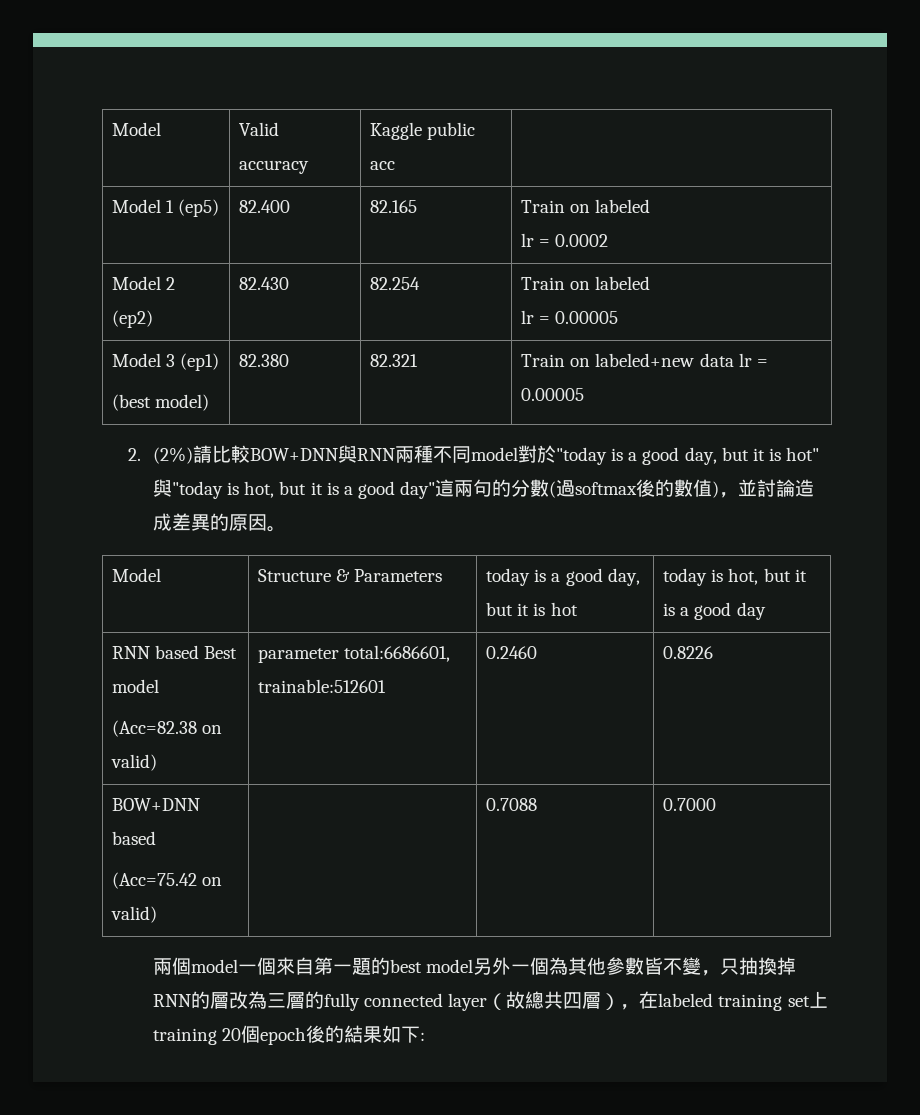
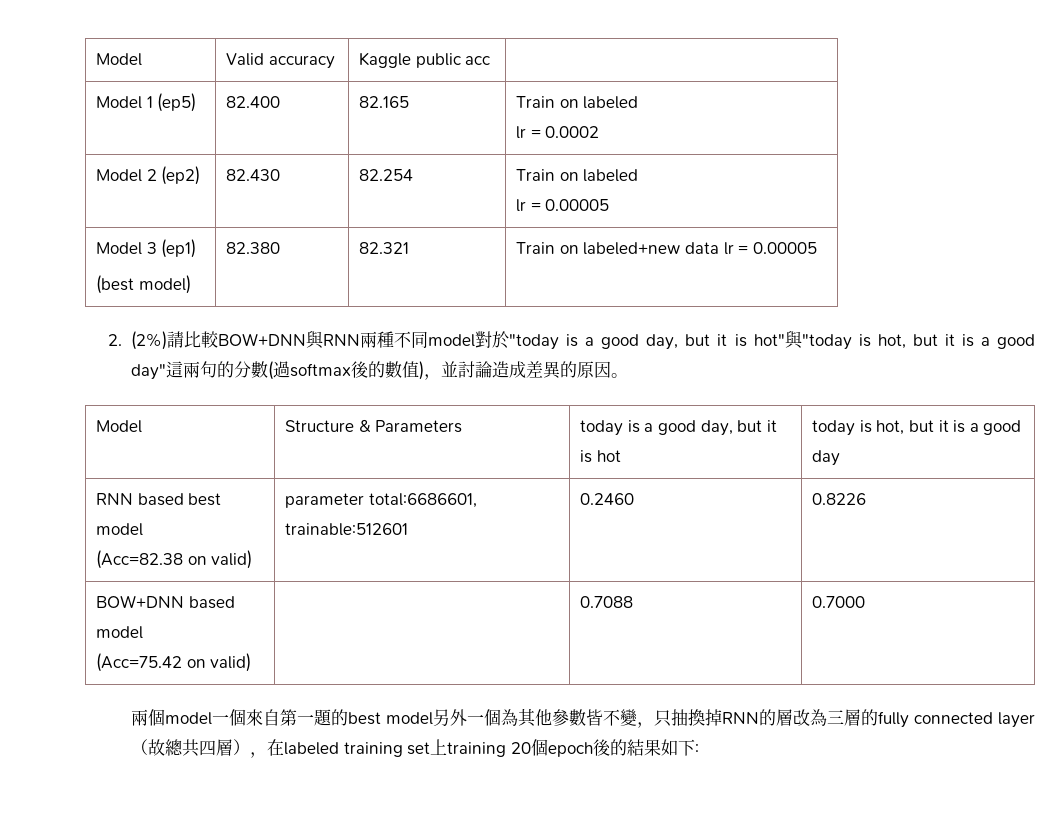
[204,646,238,659] Best -> [188,493,222,506] best
(157, 838) none -> [96,626,144,639] model

